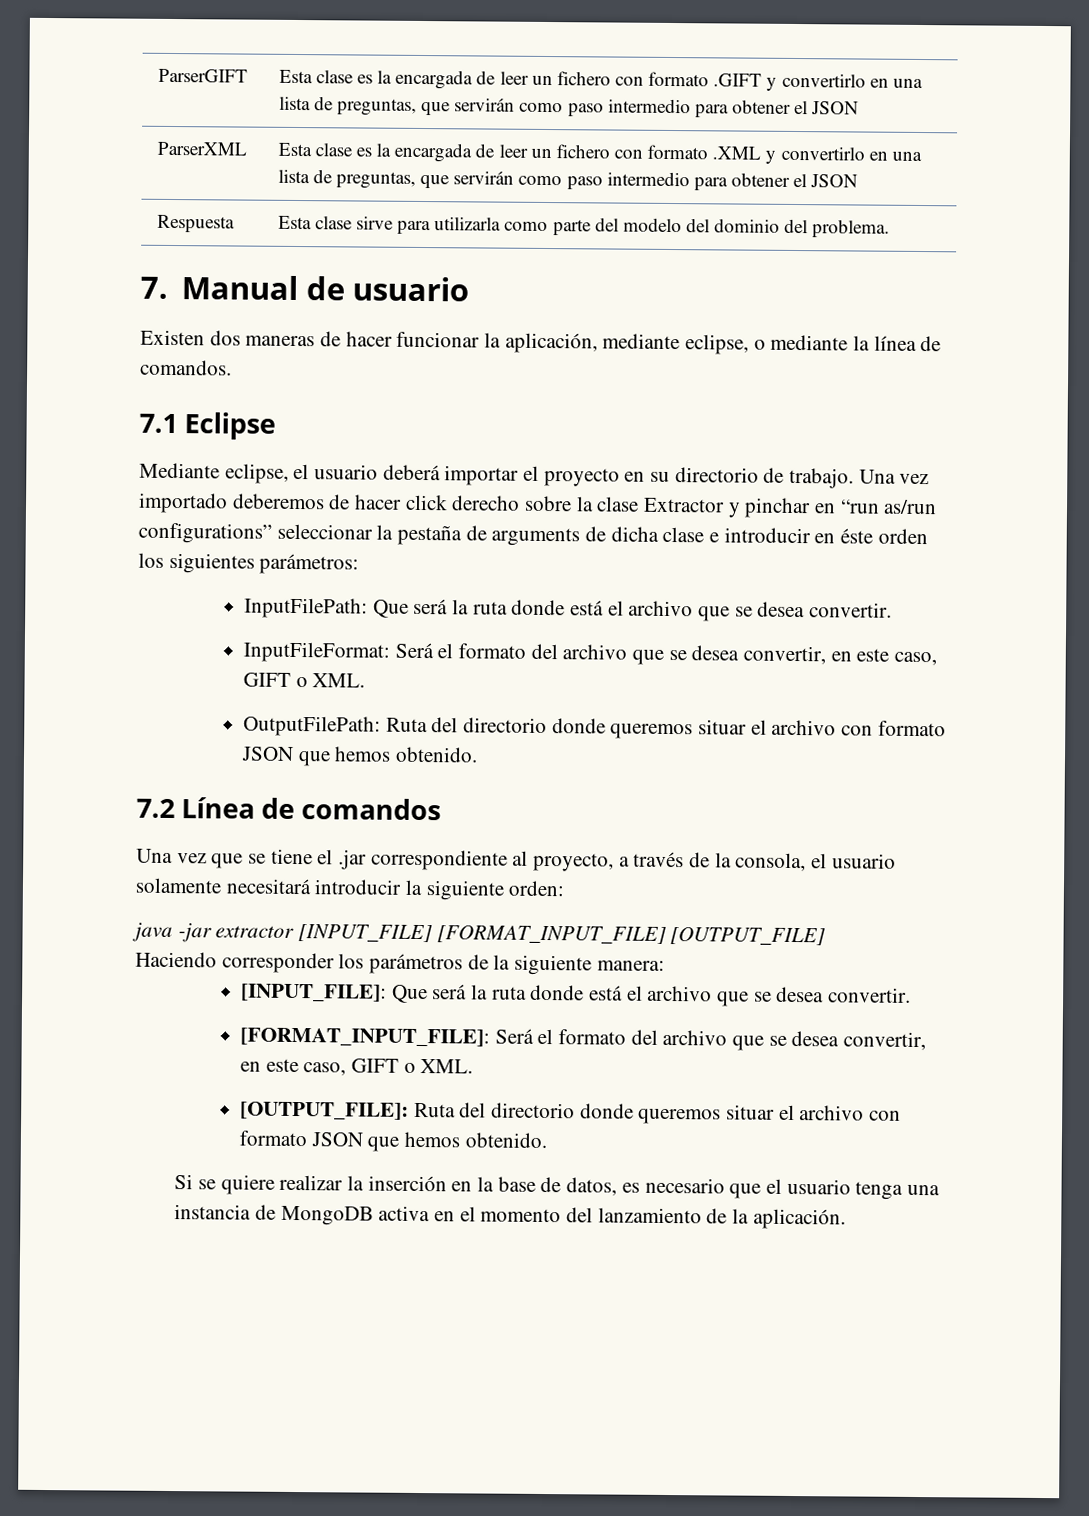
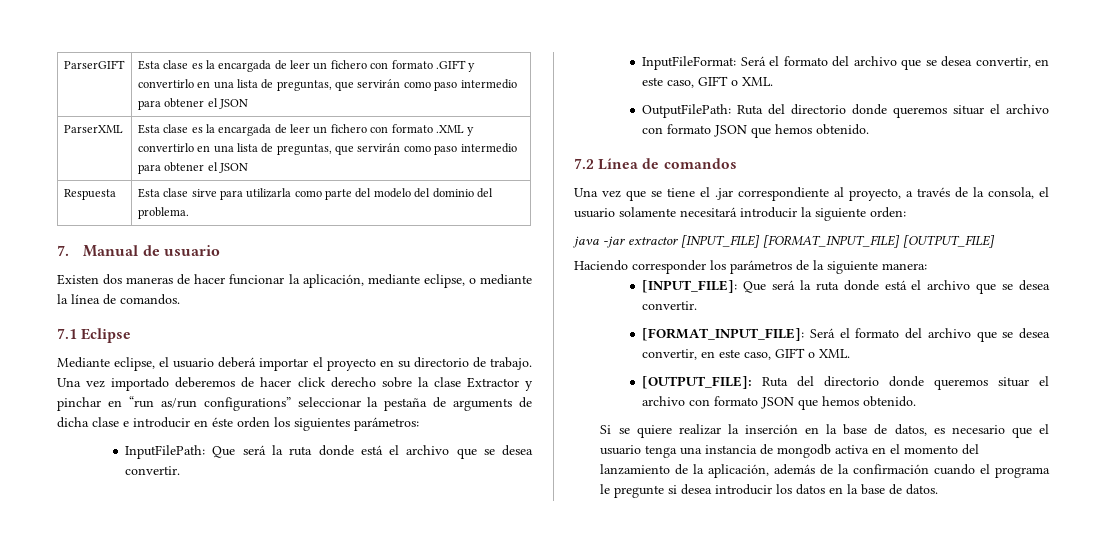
[280,1205,374,1226] MongoDB -> [777,444,832,458] mongodb
[752,1208,846,1230] aplicación. -> [708,464,1050,478] [600,484,939,498] aplicación, además de la confirmación cuando el programa le pregunte si desea introducir los datos en la base de datos.

